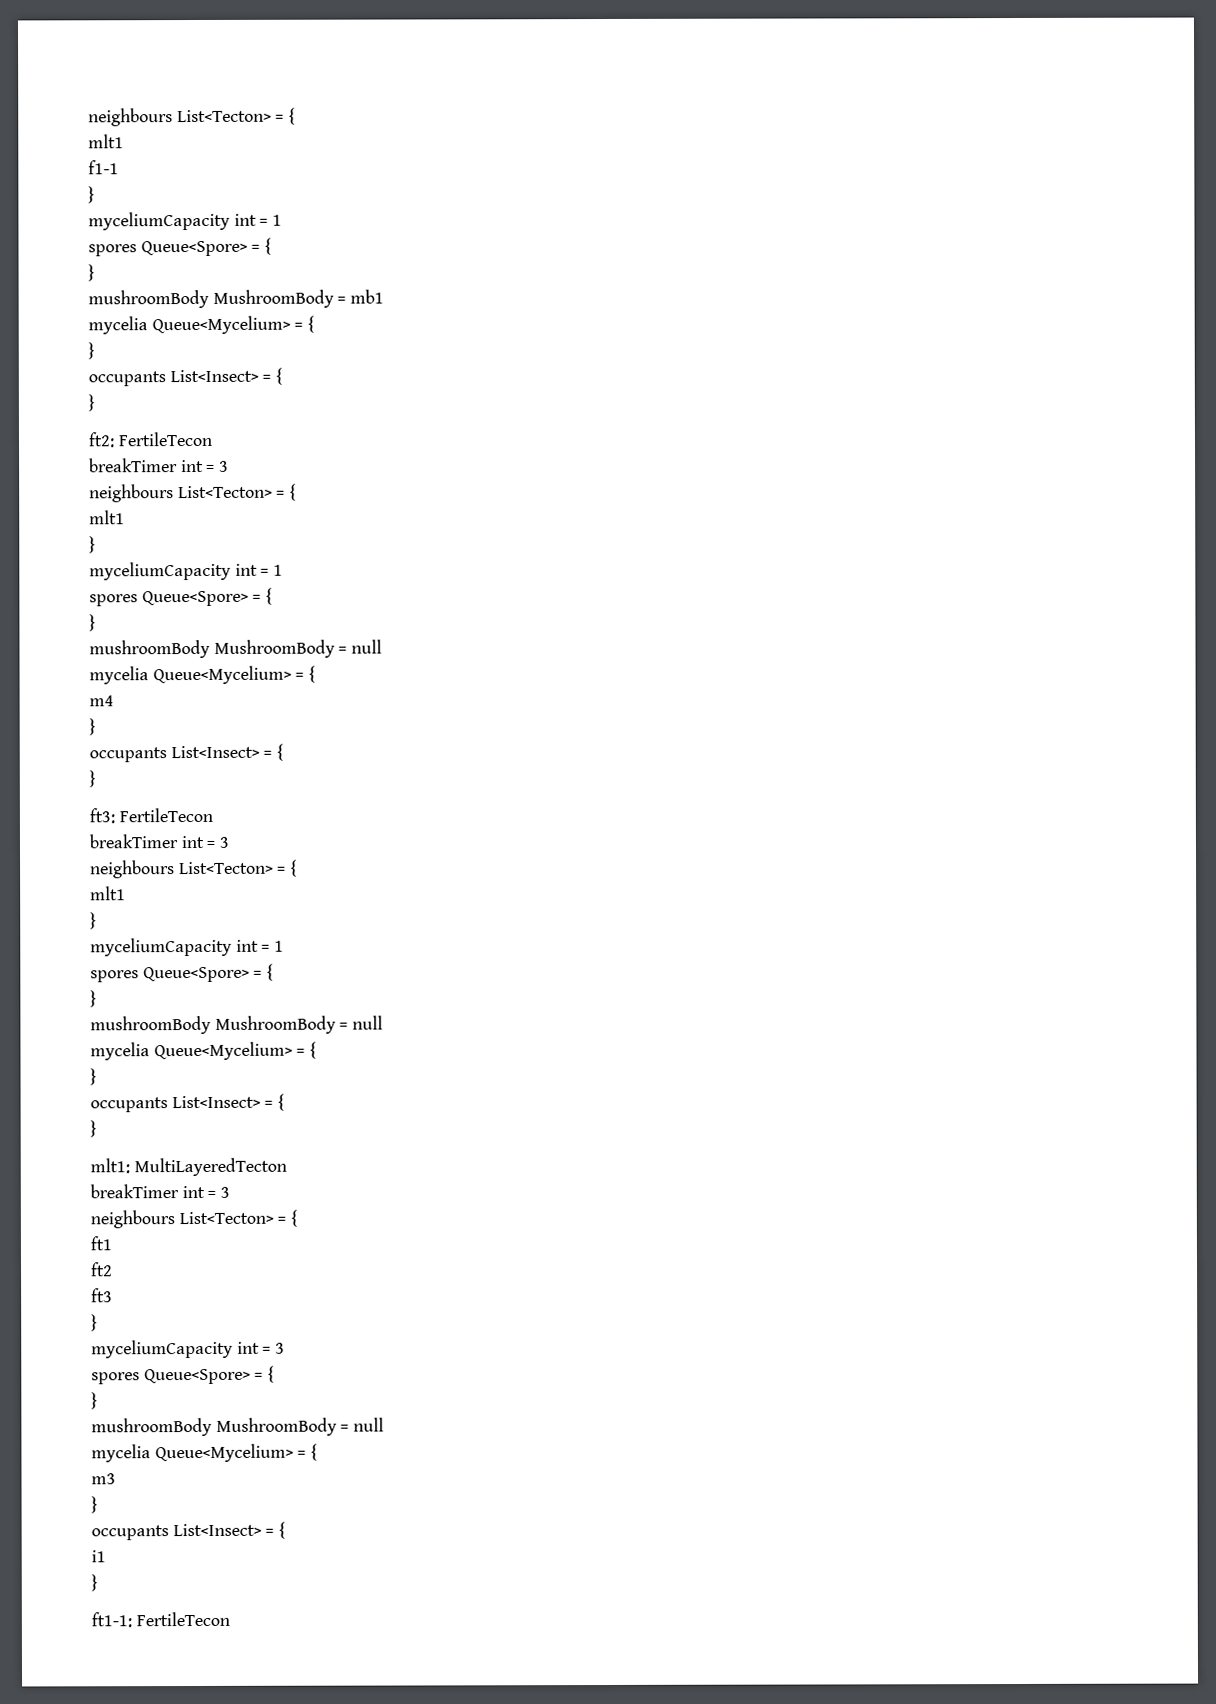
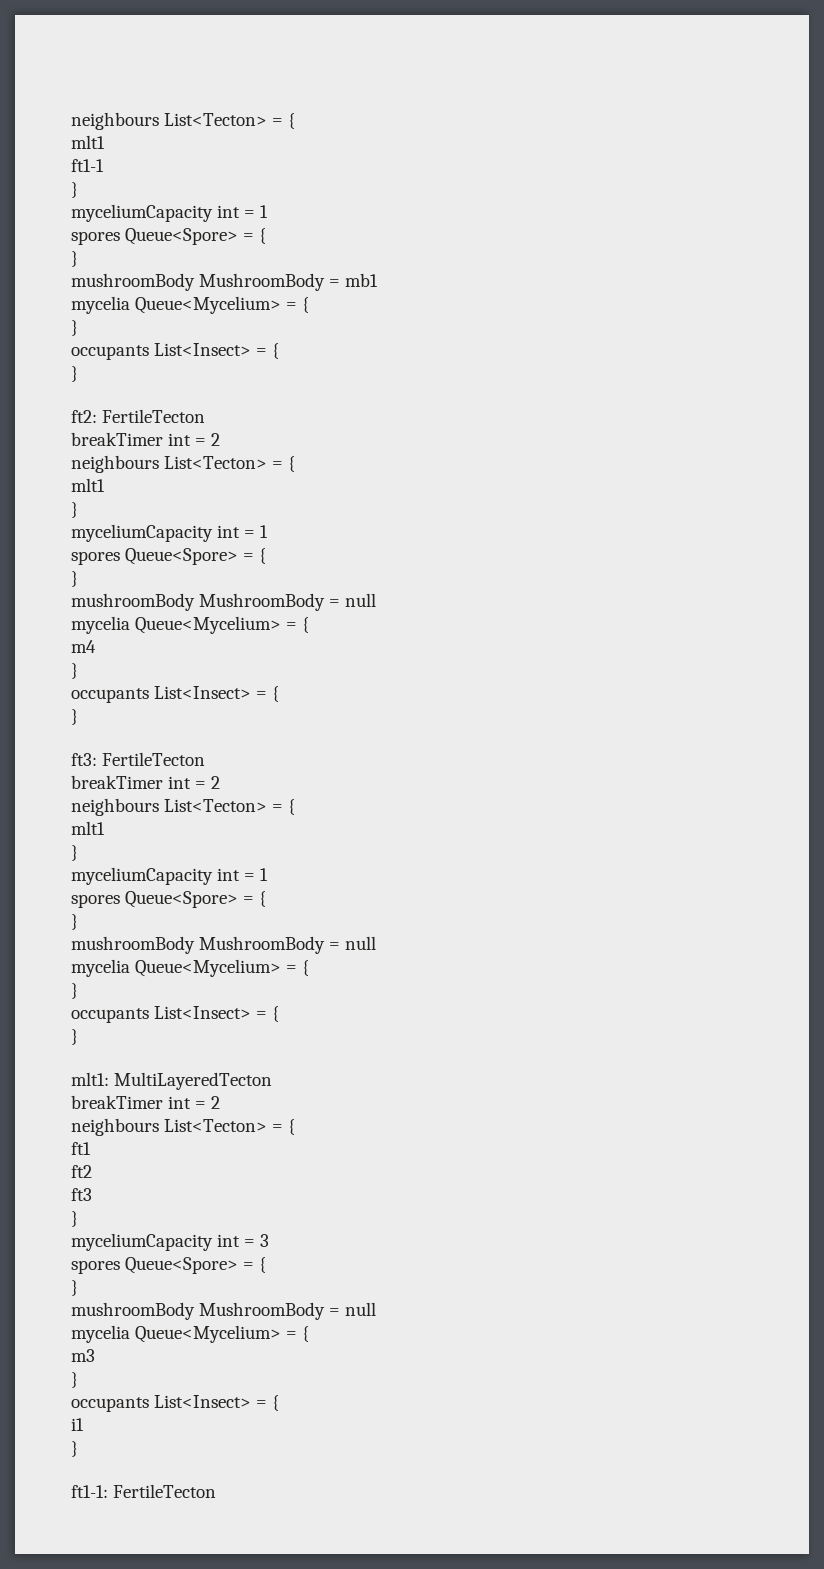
[88,107,296,127] [88,134,124,149] [88,160,119,175] neighbours List<Tecton> = { // mlt1 // f1-1 -> [71,112,296,130] [71,135,105,149] [71,159,104,172] neighbours List<Tecton> = { // mlt1 // ft1-1
[117,431,213,447] [89,458,230,473] FertileTecon // breakTimer int = 3 -> [102,409,206,423] [71,432,221,446] FertileTecton // breakTimer int = 2
[118,807,213,823] [89,834,230,849] FertileTecon // breakTimer int = 3 -> [102,752,206,766] [71,775,221,789] FertileTecton // breakTimer int = 2
[220,1186,231,1198] 3 -> [211,1096,221,1109] 2
[135,1611,230,1627] FertileTecon -> [113,1484,217,1498] FertileTecton

